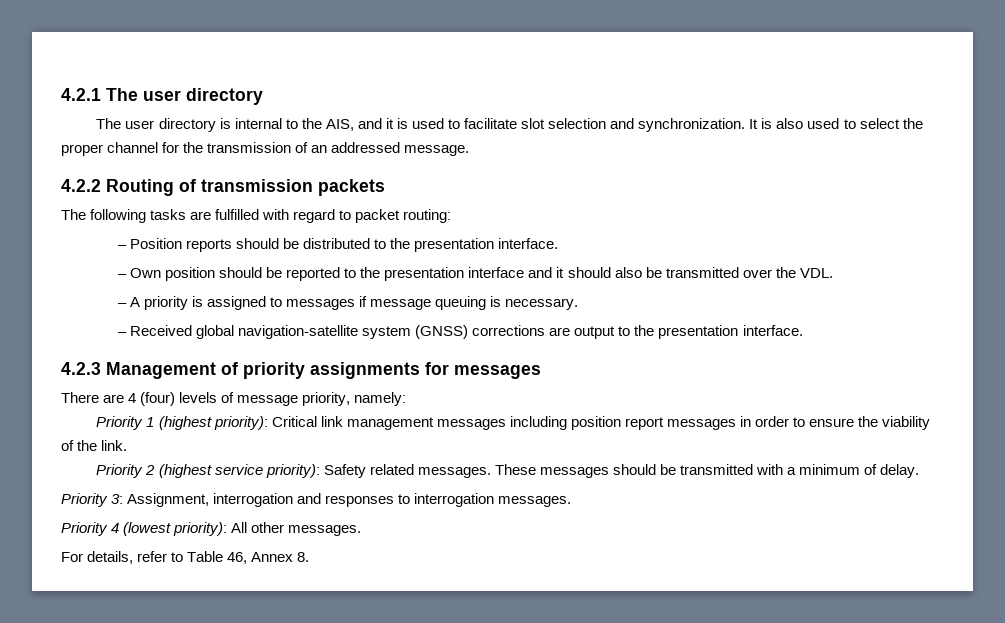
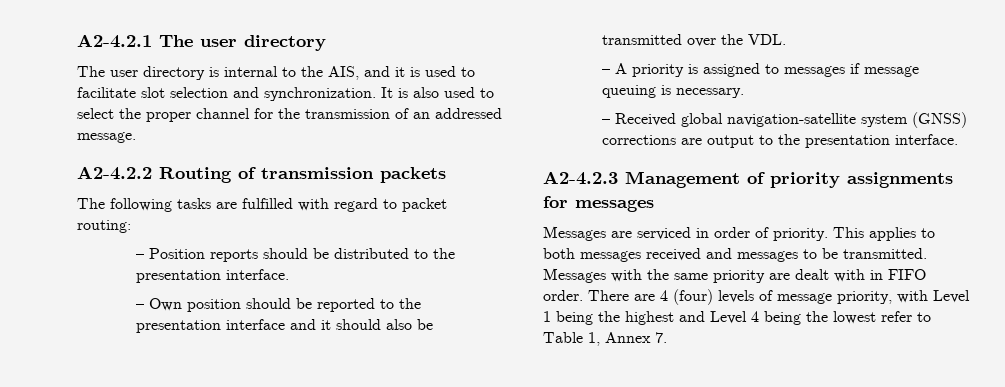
[61,88,101,101] 4.2.1 -> [77,34,152,48] A2-4.2.1
[61,179,101,192] 4.2.2 -> [77,166,152,180] A2-4.2.2
[61,362,101,375] 4.2.3 -> [543,171,618,185] A2-4.2.3
(541, 372) none -> [543,226,935,241] [543,248,927,262] [543,268,926,283] [543,290,583,301] Messages are serviced in order of priority. This applies to both messages received and messages to be transmitted. Messages with the same priority are dealt with in FIFO order.
[354,392,407,406] [96,416,931,430] [61,440,128,451] [96,464,920,478] [61,493,572,507] [61,522,362,536] [61,551,310,564] namely: // Priority 1 (highest priority): Critical link management messages including position report messages in order to ensure the viability of the link. // Priority 2 (highest service priority): Safety related messages. These messages should be transmitted with a minimum of delay. // Priority 3: Assignment, interrogation and responses to interrogation messages. // Priority 4 (lowest priority): All other messages. // For details, refer to Table 46, Annex 8. -> [897,290,970,303] [543,311,931,325] [543,332,667,346] with Level 1 being the highest and Level 4 being the lowest refer to Table 1, Annex 7.

